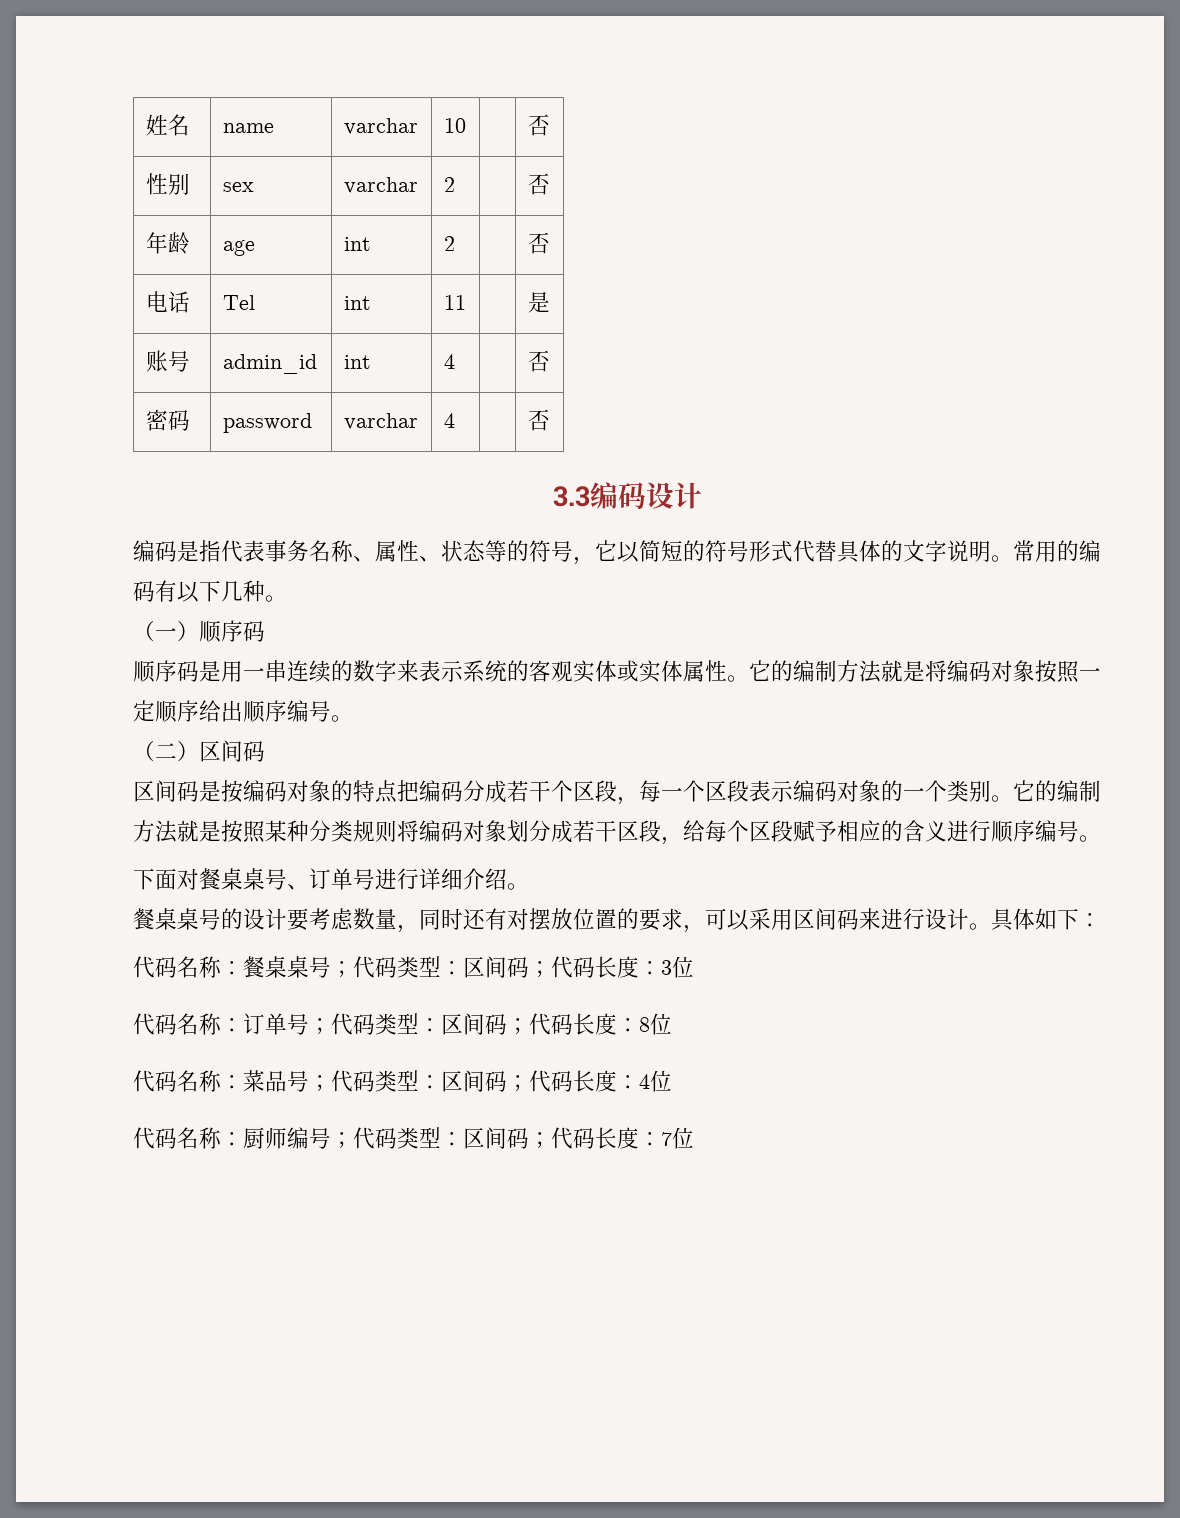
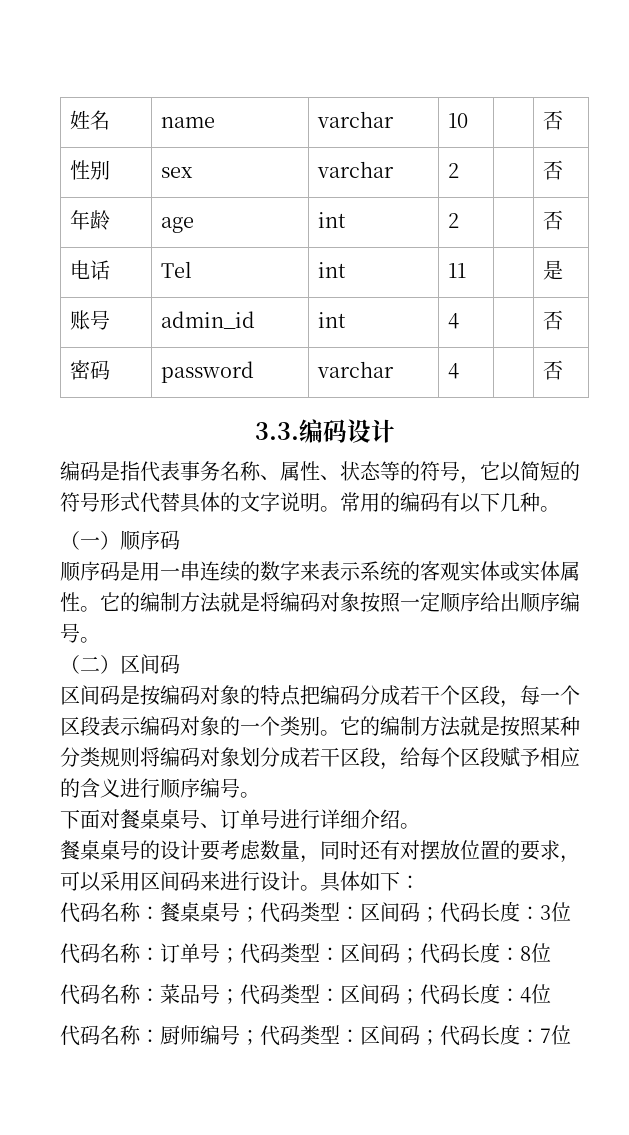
[553,486,590,507] 3.3 -> [254,422,299,440] 3.3.

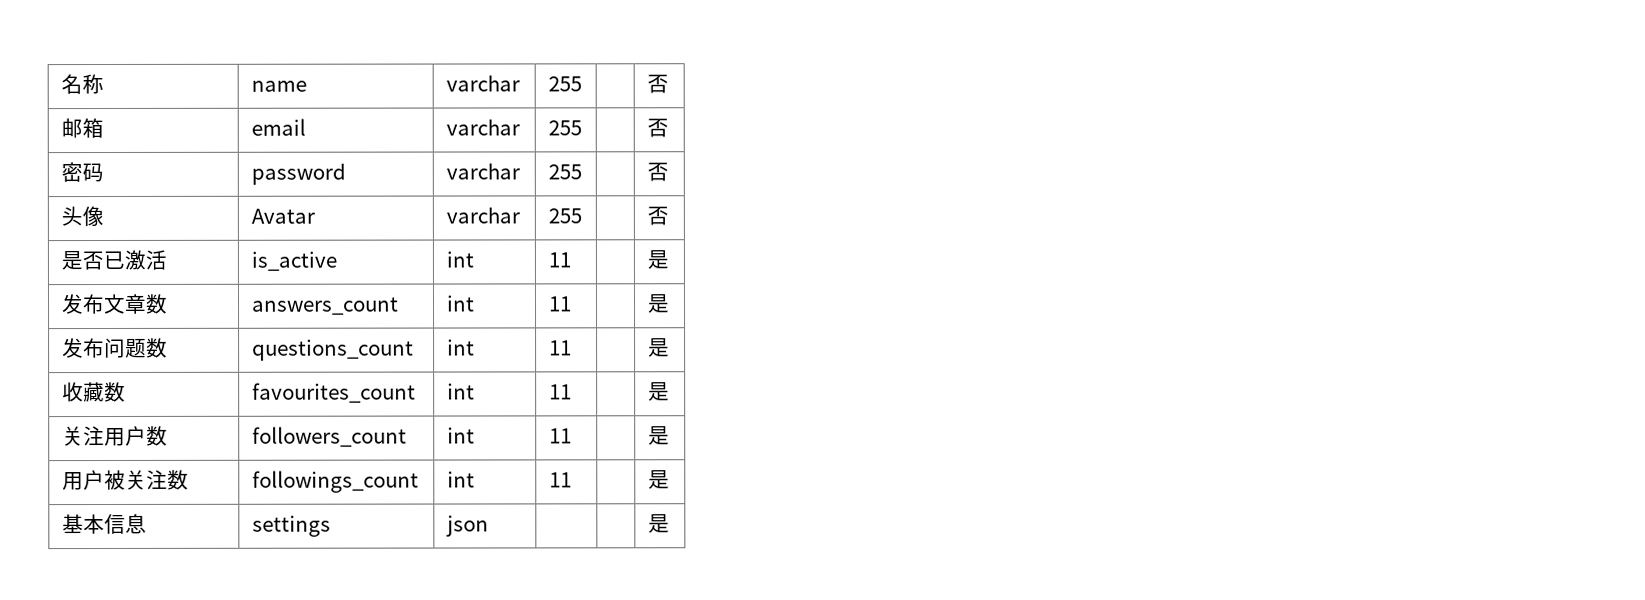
[69,110,110,130] 姓名 -> [60,74,104,95] 名称
[447,113,468,128] [542,110,563,130] [69,160,110,180] [160,167,193,178] [316,161,394,178] [447,163,459,178] [542,160,563,180] [69,210,110,231] [160,217,194,233] [317,212,346,228] [447,213,459,228] [542,210,563,230] [69,260,110,280] [160,261,192,278] [317,262,346,278] [447,263,466,278] [542,260,563,280] [69,310,110,330] [160,311,255,329] [317,312,346,328] [447,313,459,329] 10 | | 否 // 性别 | sex | varchar | 2 | | 否 // 年龄 | age | int | 2 | | 否 // 电话 | Tel | int | 11 | | 是 // 账号 | admin_id | int | 4 -> [547,76,582,92] [646,74,669,94] [60,118,104,139] [250,118,306,136] [445,119,520,136] [547,120,582,136] 255 | | 否 // 邮箱 | email | varchar | 255
[447,363,459,379] [542,360,563,380] [254,419,395,443] [60,461,580,484] [60,492,560,513] [60,530,180,551] [60,561,580,582] [60,592,580,613] [60,623,100,643] [60,654,180,674] [60,685,580,708] [60,716,580,737] [60,747,580,770] [60,778,260,799] [60,809,420,829] [60,840,580,863] [60,871,420,892] [60,901,571,923] [60,942,551,964] [60,983,551,1005] [60,1024,571,1046] 4 | | 否 // 3.3.编码设计 // 编码是指代表事务名称、属性、状态等的符号，它以简短的符号形式代替具体的文字说明。常用的编码有以下几种。 // （一）顺序码 // 顺序码是用一串连续的数字来表示系统的客观实体或实体属性。它的编制方法就是将编码对象按照一定顺序给出顺序编号。 // （二）区间码 // 区间码是按编码对象的特点把编码分成若干个区段，每一个区段表示编码对象的一个类别。它的编制方法就是按照某种分类规则将编码对象划分成若干区段，给每个区段赋予相应的含义进行顺序编号。 // 下面对餐桌桌号、订单号进行详细介绍。 // 餐桌桌号的设计要考虑数量，同时还有对摆放位置的要求，可以采用区间码来进行设计。具体如下： // 代码名称：餐桌桌号；代码类型：区间码；代码长度：3位 // 代码名称：订单号；代码类型：区间码；代码长度：8位 // 代码名称：菜品号；代码类型：区间码；代码长度：4位 // 代码名称：厨师编号；代码类型：区间码；代码长度：7位 -> [547,164,582,180] [646,162,669,182] [60,206,104,227] [250,208,315,224] [445,207,520,224] [547,208,582,224] [646,206,669,226] [60,249,167,271] [250,251,337,271] [445,251,474,268] [547,252,571,268] [646,250,669,270] [60,293,168,315] [250,296,399,315] [445,295,475,312] [547,296,572,312] [646,294,670,314] [61,337,168,359] [251,339,414,361] [446,339,475,356] [548,340,572,356] [647,338,670,358] [61,381,126,403] [251,382,416,403] [446,383,475,400] [548,384,572,400] [647,382,670,402] [61,425,168,447] [251,426,407,447] [446,427,475,444] [548,428,572,444] [647,426,670,446] [61,469,189,491] [251,470,419,493] [446,471,475,488] [548,472,572,488] [647,470,670,490] [61,513,147,535] [251,515,331,537] [445,515,489,537] [647,514,670,534] 255 | | 否 // 头像 | Avatar | varchar | 255 | | 否 // 是否已激活 | is_active | int | 11 | | 是 // 发布文章数 | answers_count | int | 11 | | 是 // 发布问题数 | questions_count | int | 11 | | 是 // 收藏数 | favourites_count | int | 11 | | 是 // 关注用户数 | followers_count | int | 11 | | 是 // 用户被关注数 | followings_count | int | 11 | | 是 // 基本信息 | settings | json | | | 是

